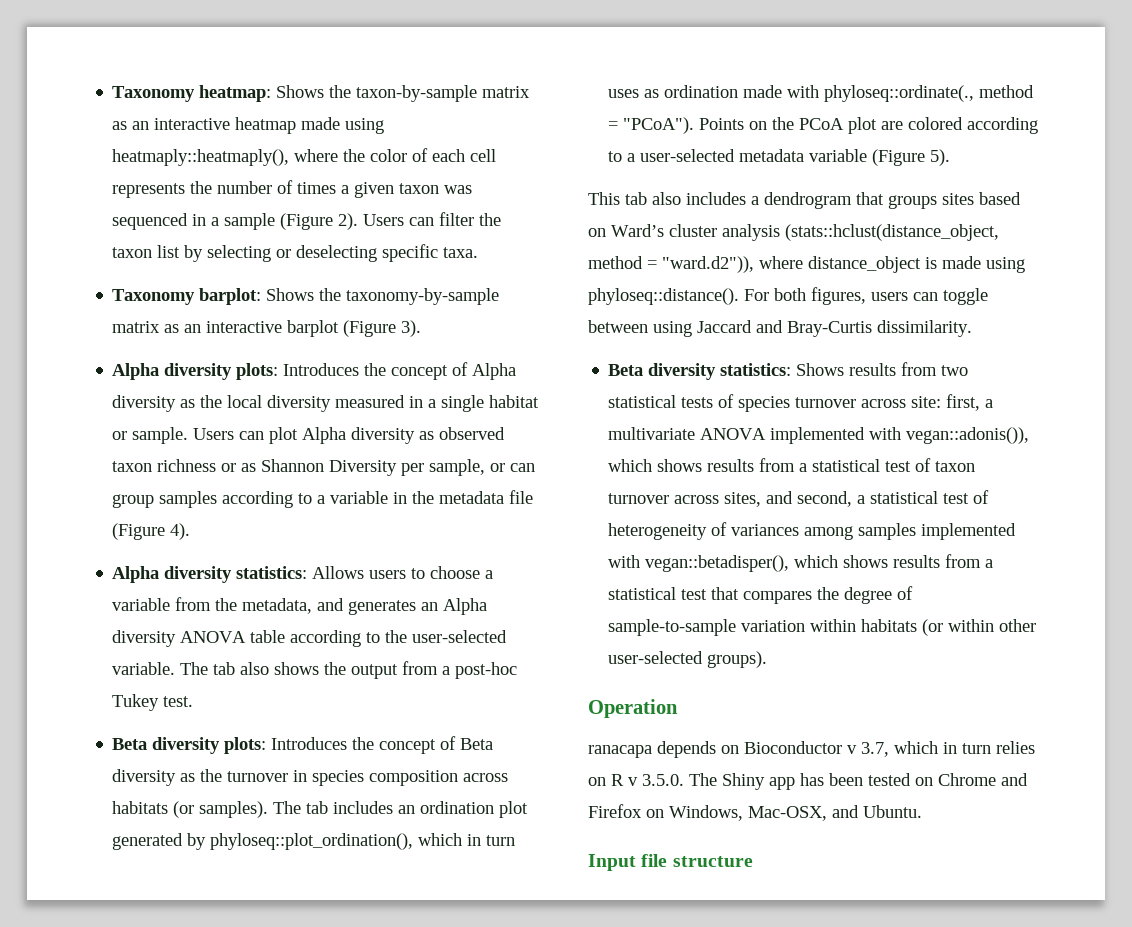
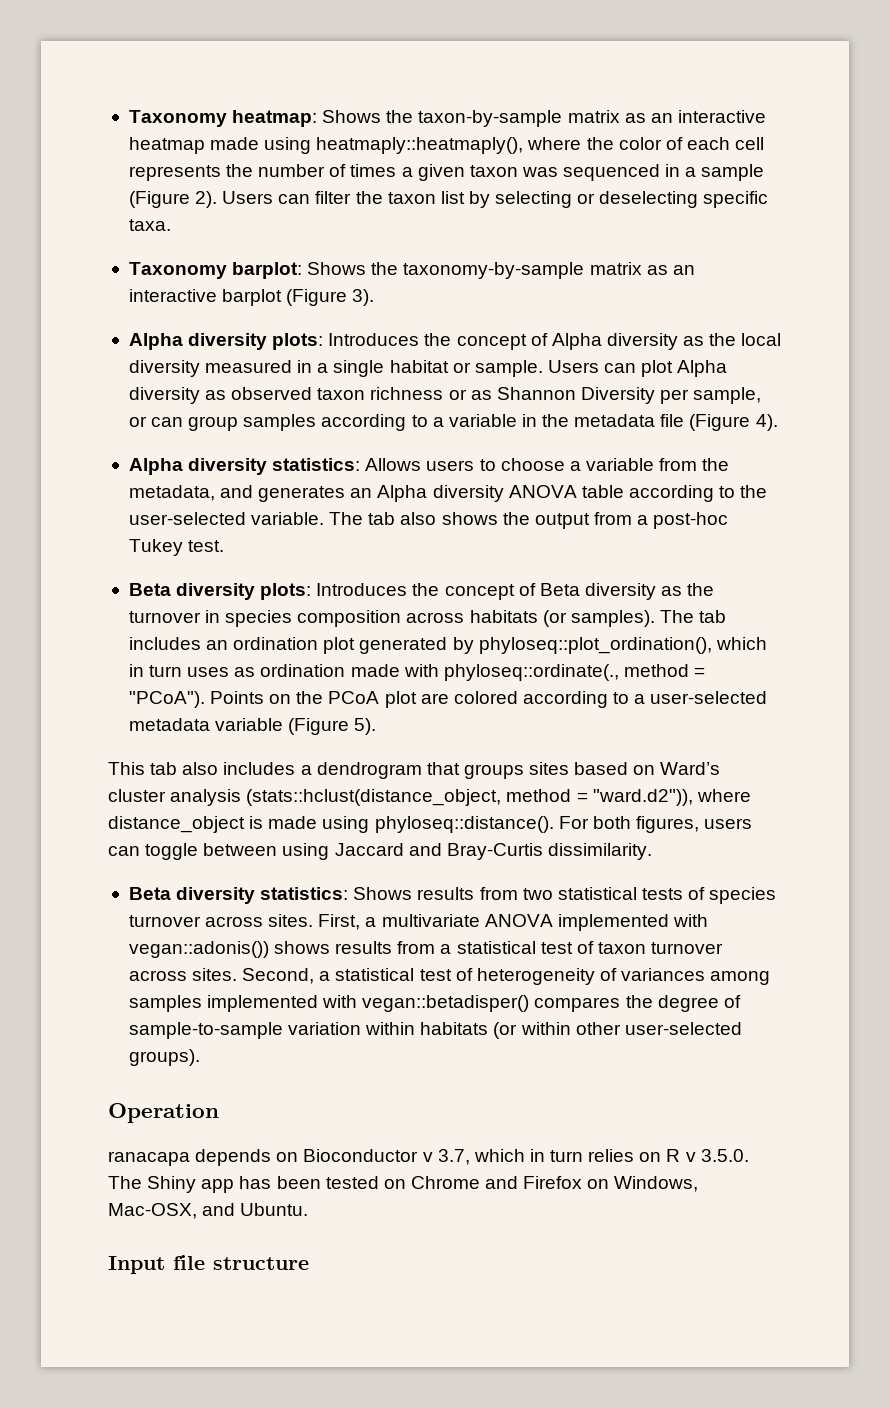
[911,394,981,411] site: first, -> [268,914,361,930] sites. First,
[906,427,1030,444] [608,459,653,472] vegan::adonis()), which -> [128,941,269,958] vegan::adonis())
[724,491,853,507] sites, and second, -> [192,968,315,984] sites. Second,
[645,554,994,572] [608,587,740,600] vegan::betadisper(), which shows results from a statistical test that -> [362,995,530,1012] vegan::betadisper()

